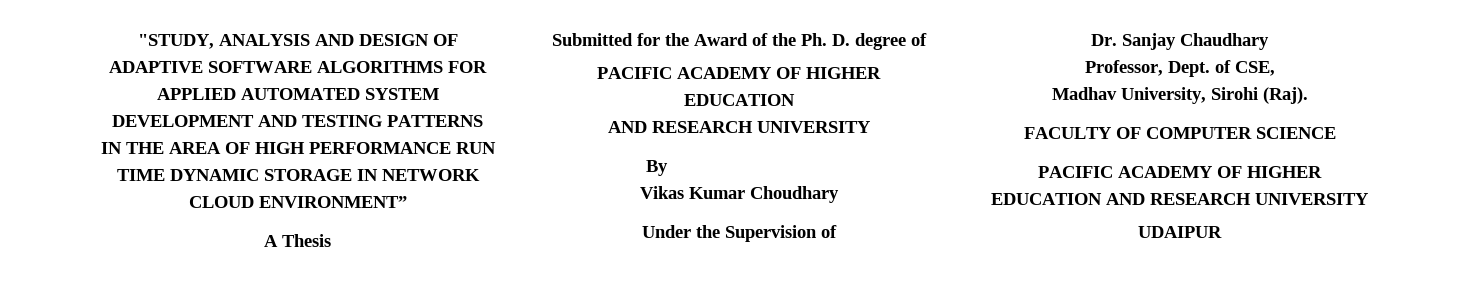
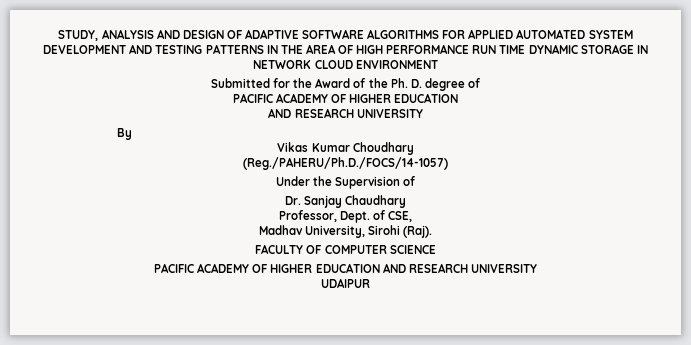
[137,34,214,49] "STUDY, -> [58,30,99,41] STUDY,
[258,196,407,208] [264,234,331,247] ENVIRONMENT” // A Thesis -> [355,60,438,69] ENVIRONMENT
(839, 194) none -> [243,157,448,170] // (Reg./PAHERU/Ph.D./FOCS/14-1057)

